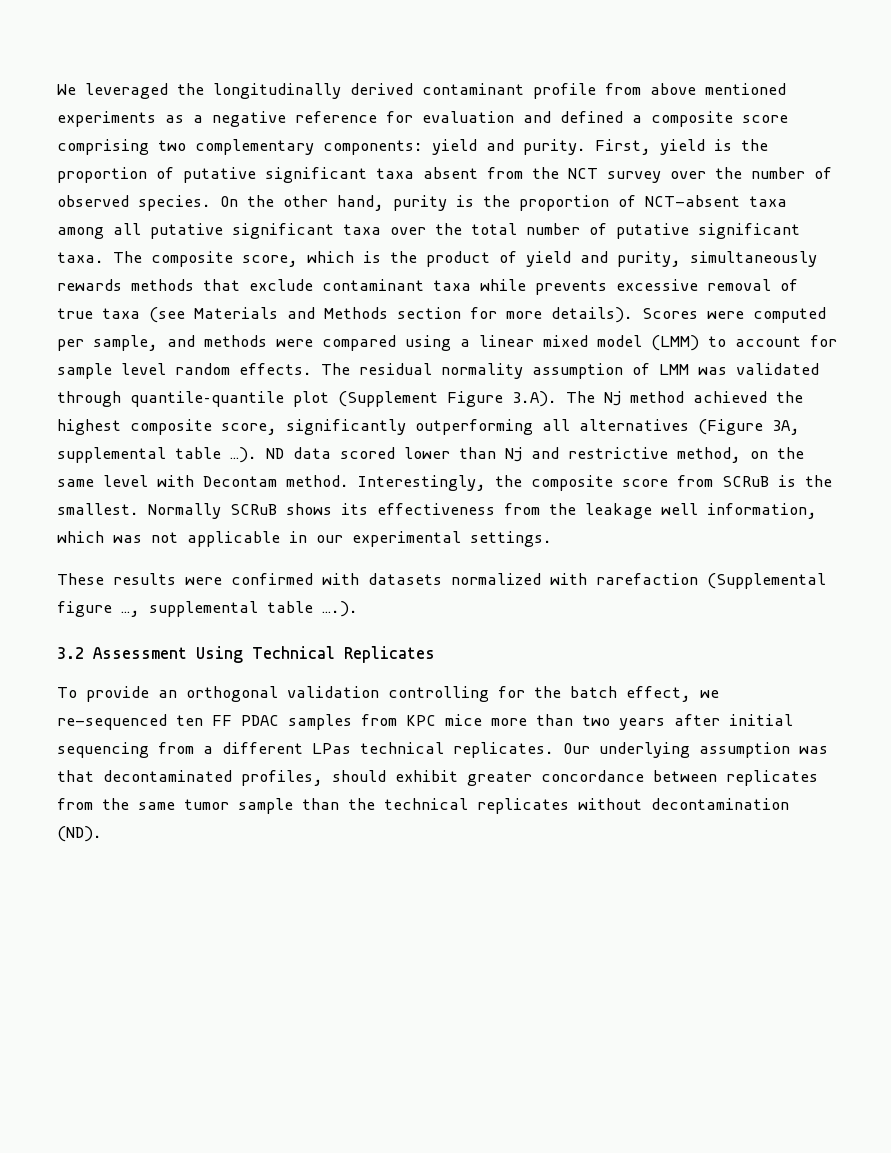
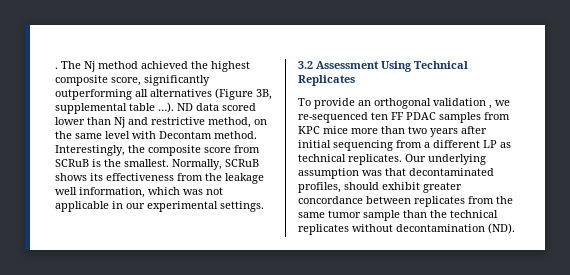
[57,83,786,99] [57,111,788,127] [57,139,768,155] [57,167,832,183] [57,195,787,211] [57,223,800,239] [57,251,817,267] [57,279,798,295] [57,307,826,323] [57,335,837,351] [57,363,819,379] [57,391,557,407] We leveraged the longitudinally derived contaminant profile from above mentioned experiments as a negative reference for evaluation and defined a composite score comprising two complementary components: yield and purity. First, yield is the proportion of putative significant taxa absent from the NCT survey over the number of observed species. On the other hand, purity is the proportion of NCT-absent taxa among all putative significant taxa over the total number of putative significant taxa. The composite score, which is the product of yield and purity, simultaneously rewards methods that exclude contaminant taxa while prevents excessive removal of true taxa (see Materials and Methods section for more details). Scores were computed per sample, and methods were compared using a linear mixed model (LMM) to account for sample level random effects. The residual normality assumption of LMM was validated through quantile–quantile plot (Supplement Figure 3.A). -> [55,67,58,69] .
[772,420,800,435] 3A, -> [256,89,272,100] 3B,
[148,503,221,519] Normally -> [172,159,222,170] Normally,
[57,573,826,589] [57,601,358,617] // These results were confirmed with datasets normalized with rarefaction (Supplemental figure …, supplemental table ….). -> (264, 206) none
[388,686,691,702] controlling for the batch effect, -> [489,105,492,109] ,
[312,743,351,754] LPas -> [483,140,511,148] LP as

